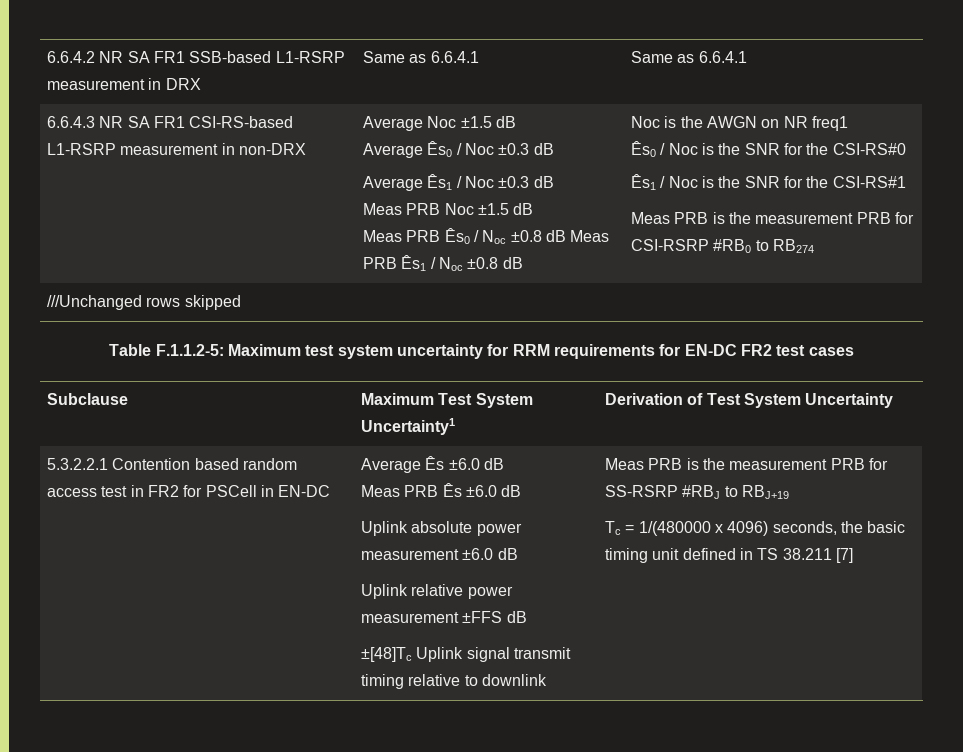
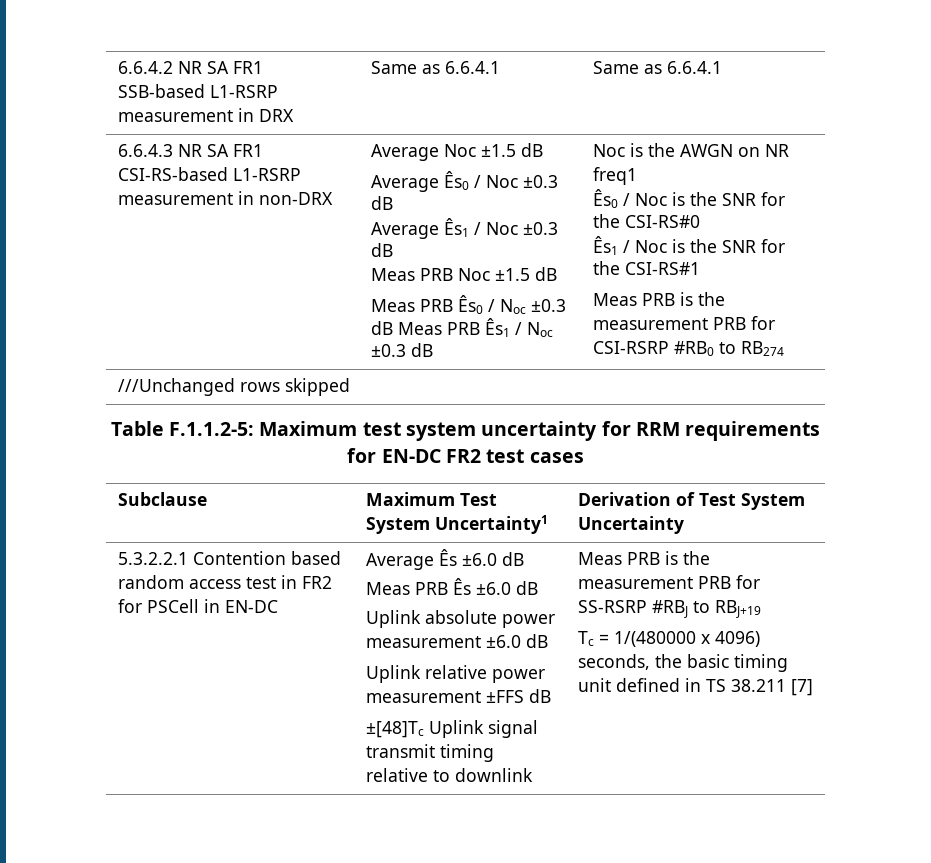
[510,230,542,242] ±0.8 -> [530,299,566,312] ±0.3
[467,257,499,269] ±0.8 -> [370,344,406,357] ±0.3

